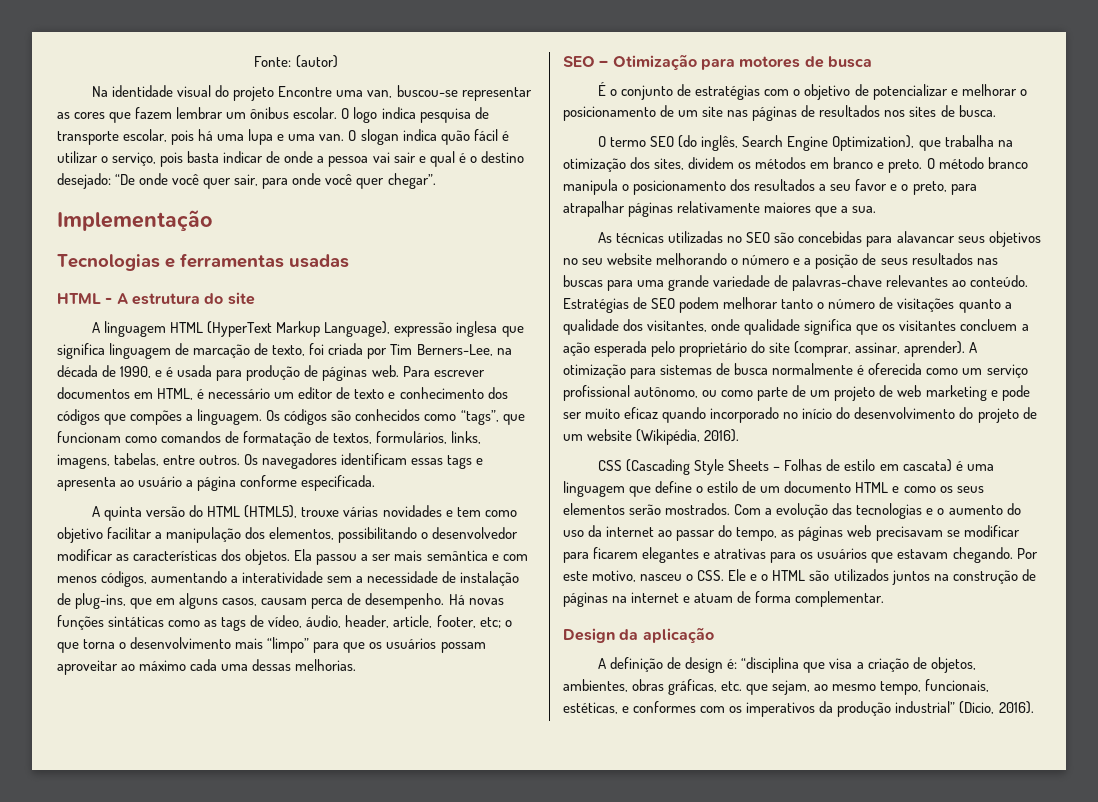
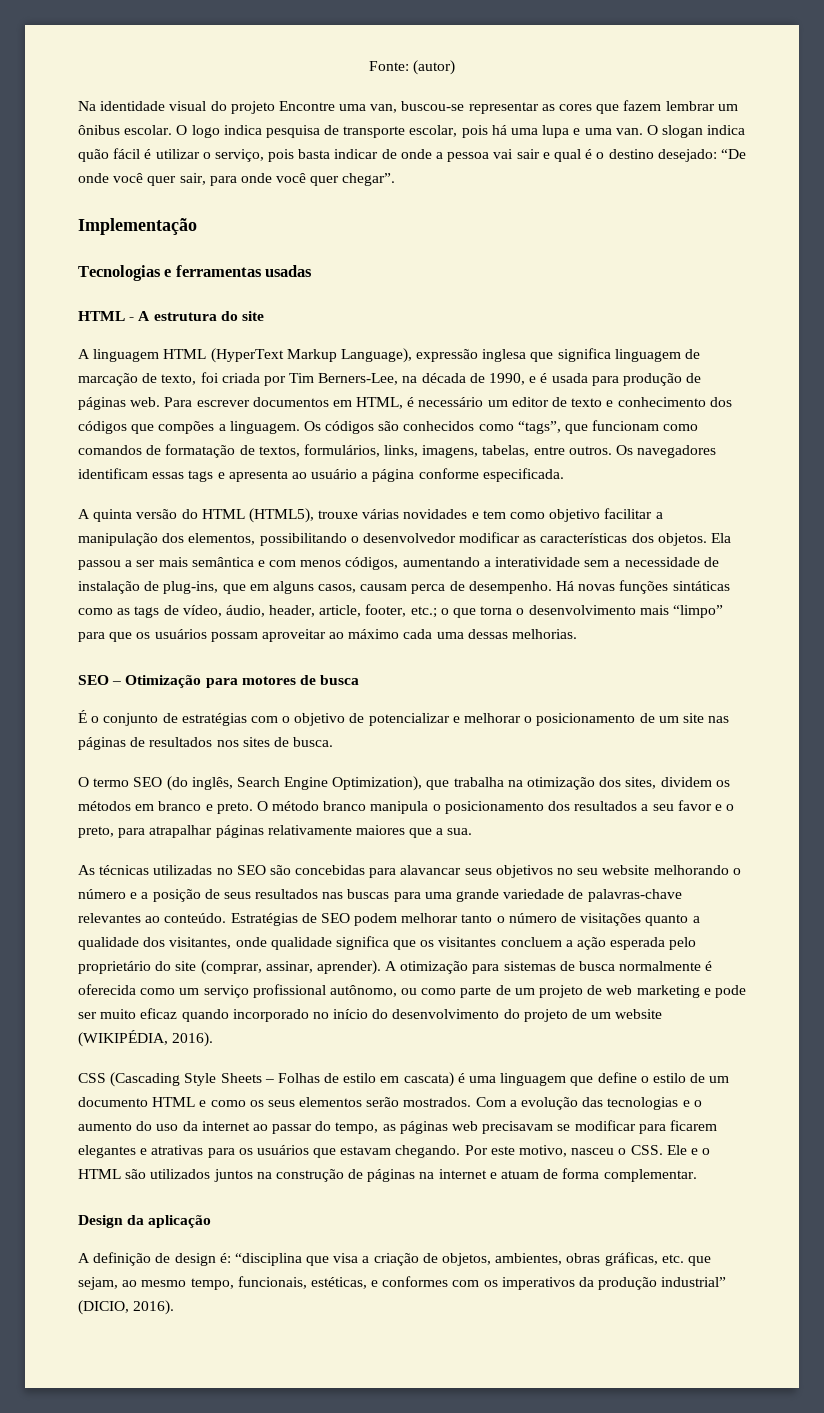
[479,617,501,628] etc; -> [410,606,437,618] etc.;
[636,429,701,445] (Wikipédia, -> [78,1030,168,1047] (WIKIPÉDIA,
[959,701,995,714] (Dicio, -> [78,1300,129,1315] (DICIO,

